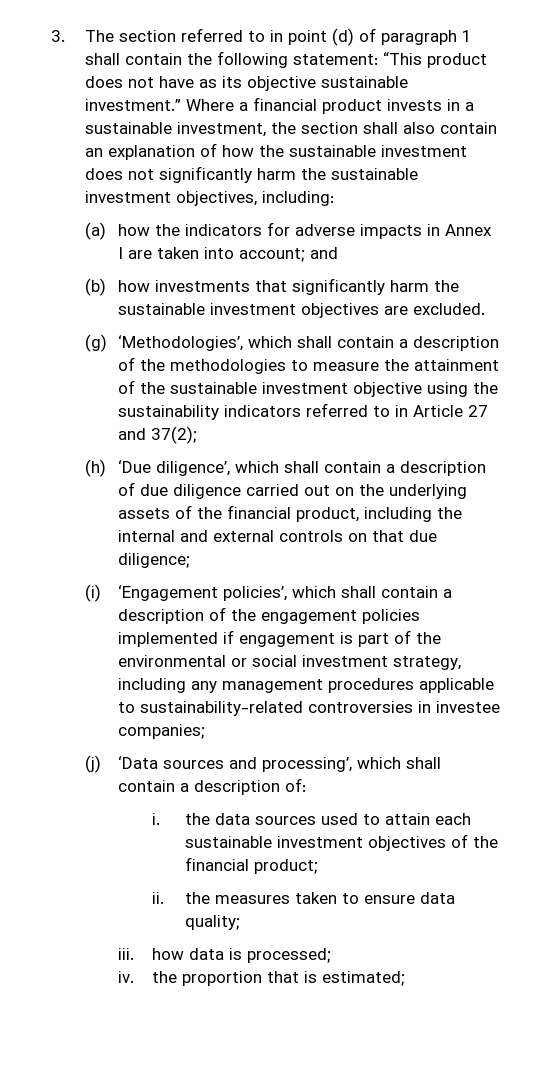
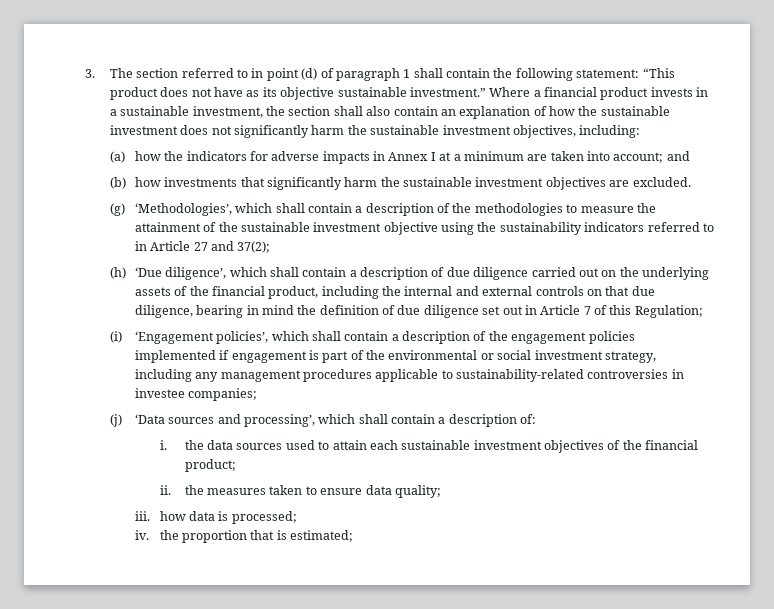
(124, 253) none -> [439,151,524,161] at a minimum
[118,553,191,568] diligence; -> [134,305,703,318] diligence, bearing in mind the definition of due diligence set out in Article 7 of this Regulation;

